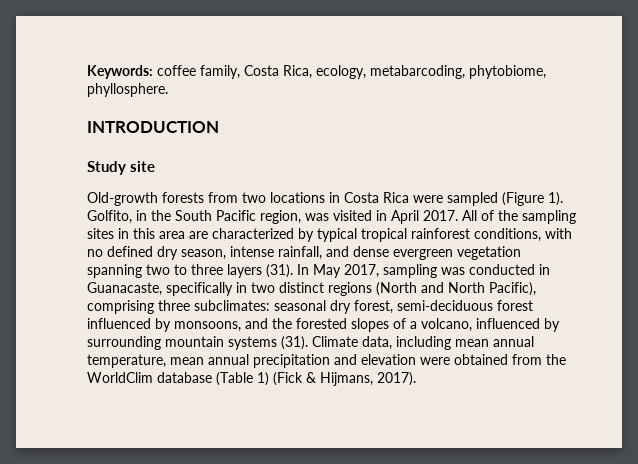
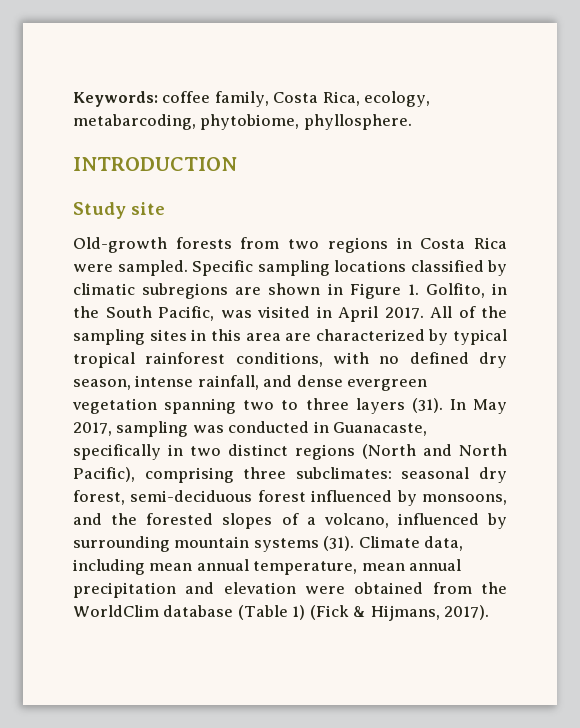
[270,192,325,203] locations -> [327,237,388,253] regions
[447,192,563,206] sampled (Figure 1). -> [117,260,507,276] [73,283,419,299] sampled. Specific sampling locations classified by climatic subregions are shown in Figure 1.
[216,210,301,224] Pacific region, -> [158,306,214,321] Pacific,

